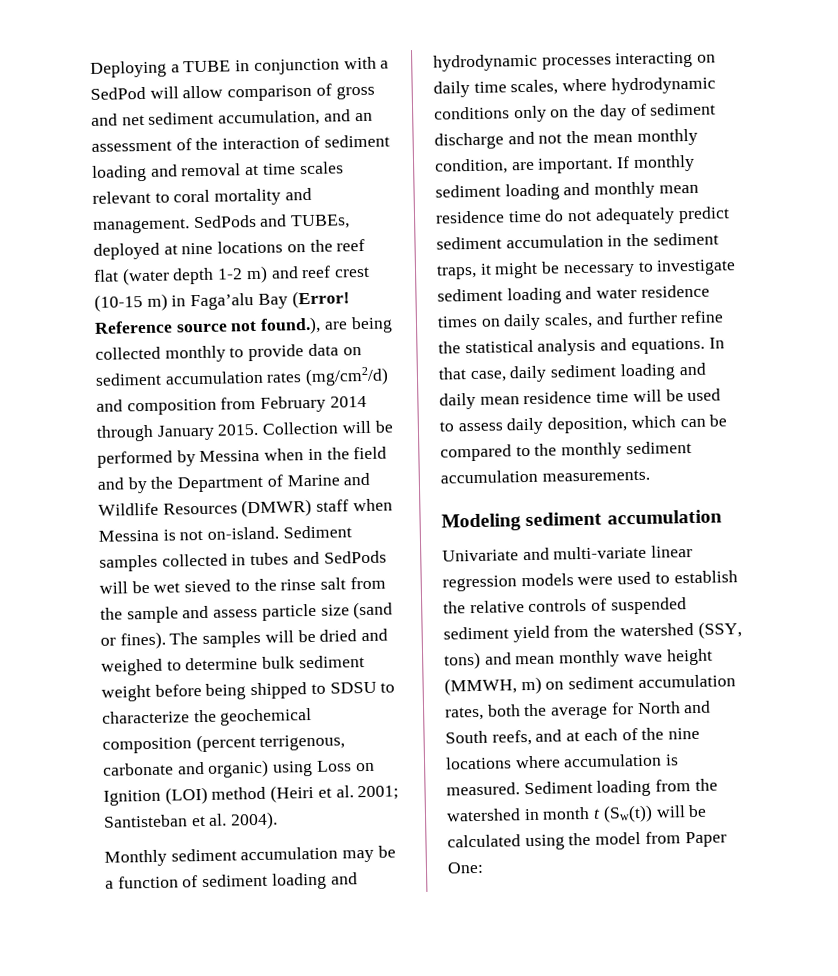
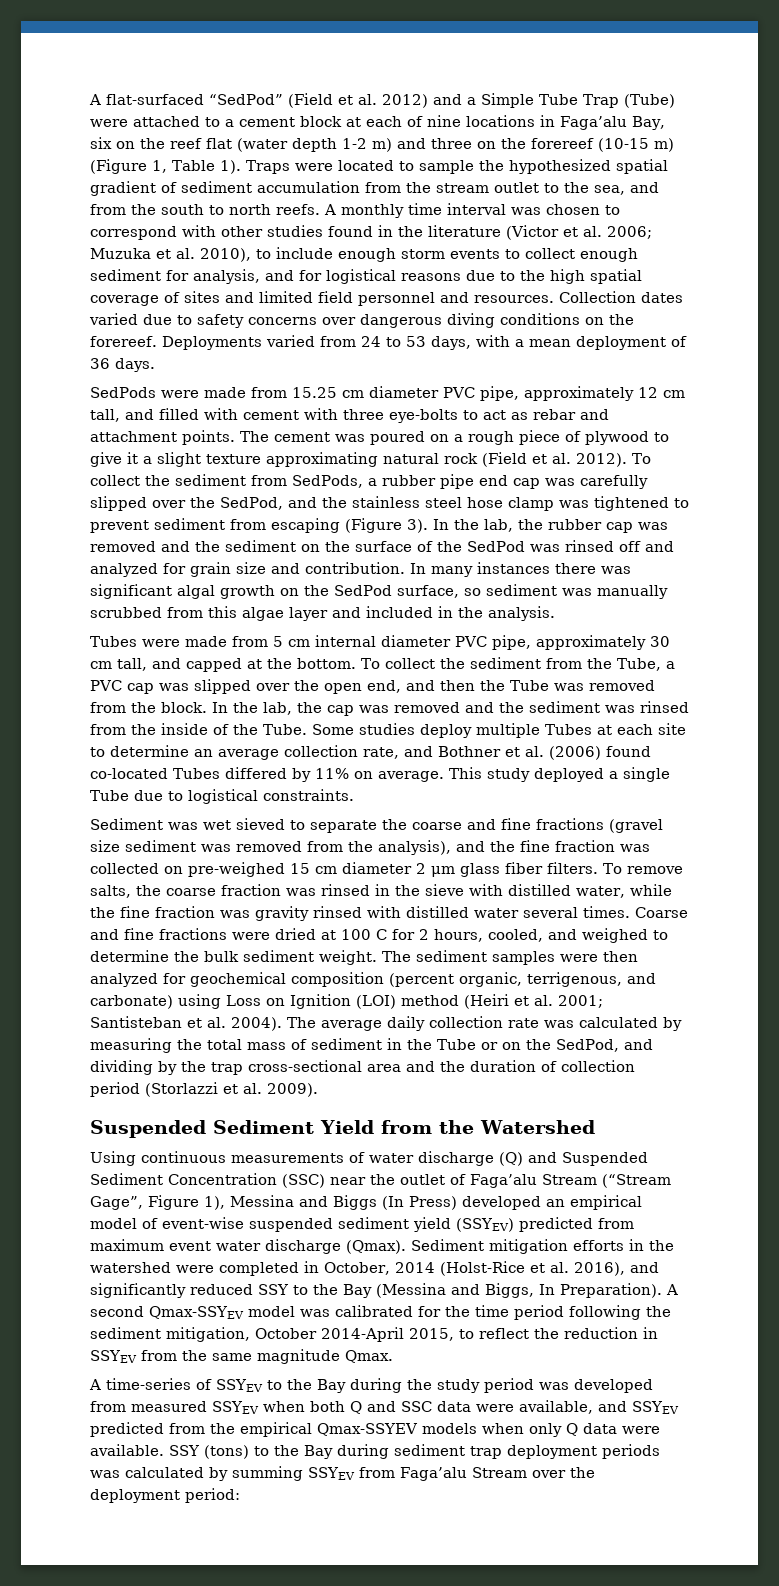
[90,56,390,78] [90,83,375,102] [91,109,373,127] [91,134,390,152] [92,161,344,182] [92,187,312,206] [93,214,351,234] [93,240,284,260] Deploying a TUBE in conjunction with a SedPod will allow comparison of gross and net sediment accumulation, and an assessment of the interaction of sediment loading and removal at time scales relevant to coral mortality and management. SedPods and TUBEs, deployed at nine locations -> [89,93,675,108] [90,115,665,130] [90,137,112,149] A flat-surfaced “SedPod” (Field et al. 2012) and a Simple Tube Trap (Tube) were attached to a cement block at each of nine locations in Faga’alu Bay, six
[301,265,371,279] [94,290,350,312] [94,316,393,335] [95,343,362,363] [95,366,390,387] [96,395,367,416] [96,420,393,442] [97,446,388,468] [97,472,371,494] [98,498,393,518] [98,525,352,542] [99,550,387,572] [99,576,386,594] [100,601,394,624] [100,629,358,650] reef crest (10-15 m) in Faga’alu Bay (Error! Reference source not found.), are being collected monthly to provide data on sediment accumulation rates (mg/cm2/d) and composition from February 2014 through January 2015. Collection will be performed by Messina when in the field and by the Department of Marine and Wildlife Resources (DMWR) staff when Messina is not on-island. Sediment samples collected in tubes and SedPods will be wet sieved to the rinse salt from the sample and assess particle size (sand or fines). The samples will be dried -> [431,138,674,152] [90,159,668,174] [90,181,659,196] [90,203,620,218] [90,225,652,240] [90,247,638,262] [90,269,642,284] [90,291,683,306] [89,313,634,328] [90,335,687,350] [90,358,155,372] [90,386,685,401] [90,408,609,423] [90,430,669,445] [90,452,651,467] [90,474,648,489] [90,496,689,511] [90,518,668,533] [90,540,674,552] [90,562,631,577] [90,584,668,599] [90,606,555,621] [90,635,670,650] [90,657,675,672] [90,679,655,694] [90,701,689,716] [90,723,686,738] [90,745,651,760] [90,767,670,782] [90,789,354,804] [90,818,663,833] [90,840,650,855] [90,862,683,877] [90,884,672,898] [90,906,688,921] [90,928,543,942] three on the forereef (10-15 m) (Figure 1, Table 1). Traps were located to sample the hypothesized spatial gradient of sediment accumulation from the stream outlet to the sea, and from the south to north reefs. A monthly time interval was chosen to correspond with other studies found in the literature (Victor et al. 2006; Muzuka et al. 2010), to include enough storm events to collect enough sediment for analysis, and for logistical reasons due to the high spatial coverage of sites and limited field personnel and resources. Collection dates varied due to safety concerns over dangerous diving conditions on the forereef. Deployments varied from 24 to 53 days, with a mean deployment of 36 days. // SedPods were made from 15.25 cm diameter PVC pipe, approximately 12 cm tall, and filled with cement with three eye-bolts to act as rebar and attachment points. The cement was poured on a rough piece of plywood to give it a slight texture approximating natural rock (Field et al. 2012). To collect the sediment from SedPods, a rubber pipe end cap was carefully slipped over the SedPod, and the stainless steel hose clamp was tightened to prevent sediment from escaping (Figure 3). In the lab, the rubber cap was removed and the sediment on the surface of the SedPod was rinsed off and analyzed for grain size and contribution. In many instances there was significant algal growth on the SedPod surface, so sediment was manually scrubbed from this algae layer and included in the analysis. // Tubes were made from 5 cm internal diameter PVC pipe, approximately 30 cm tall, and capped at the bottom. To collect the sediment from the Tube, a PVC cap was slipped over the open end, and then the Tube was removed from the block. In the lab, the cap was removed and the sediment was rinsed from the inside of the Tube. Some studies deploy multiple Tubes at each site to determine an average collection rate, and Bothner et al. (2006) found co-located Tubes differed by 11% on average. This study deployed a single Tube due to logistical constraints. // Sediment was wet sieved to separate the coarse and fine fractions (gravel size sediment was removed from the analysis), and the fine fraction was collected on pre-weighed 15 cm diameter 2 μm glass fiber filters. To remove salts, the coarse fraction was rinsed in the sieve with distilled water, while the fine fraction was gravity rinsed with distilled water several times. Coarse and fine fractions were dried at 100 C for 2 hours, cooled,
(259, 663) none -> [174,951,199,962] the
[101,681,396,702] [102,707,313,726] [102,734,346,754] [103,759,270,778] weight before being shipped to SDSU to characterize the geochemical composition (percent terrigenous, carbonate and organic) -> [319,950,638,965] [90,972,656,987] [90,995,173,1009] weight. The sediment samples were then analyzed for geochemical composition (percent organic, terrigenous, and carbonate)
[104,845,396,867] [105,872,358,890] [433,51,717,72] [433,76,716,98] [434,102,717,123] [434,128,698,150] [434,154,695,175] [435,181,699,201] [435,206,730,225] [436,232,719,250] [436,259,737,280] [437,284,710,305] [437,310,725,331] [438,337,725,356] [438,362,706,383] [439,388,722,410] [439,414,728,435] [440,441,692,462] [440,469,650,484] [441,509,722,532] [442,544,694,562] [442,570,738,592] [443,597,687,615] [443,621,742,643] [444,648,713,670] [444,674,736,696] [445,700,712,721] [445,727,701,746] [445,753,680,770] [446,778,718,797] [446,804,708,823] [447,831,727,851] [447,861,484,874] // Monthly sediment accumulation may be a function of sediment loading and hydrodynamic processes interacting on daily time scales, where hydrodynamic conditions only on the day of sediment discharge and not the mean monthly condition, are important. If monthly sediment loading and monthly mean residence time do not adequately predict sediment accumulation in the sediment traps, it might be necessary to investigate sediment loading and water residence times on daily scales, and further refine the statistical analysis and equations. In that case, daily sediment loading and daily mean residence time will be used to assess daily deposition, which can be compared to the monthly sediment accumulation measurements. // Modeling sediment accumulation // Univariate and multi-variate linear regression models were used to establish the relative controls of suspended sediment yield from the watershed (SSY, tons) and mean monthly wave height (MMWH, m) on sediment accumulation rates, both the average for North and South reefs, and at each of the nine locations where accumulation is measured. Sediment loading from the watershed in month t (Sw(t)) will be calculated using the model from Paper One: -> [287,1016,682,1031] [90,1038,653,1053] [90,1060,635,1075] [90,1082,318,1097] [90,1120,595,1138] [90,1151,648,1166] [90,1173,671,1188] [90,1195,642,1210] [90,1217,634,1232] [90,1239,674,1254] [90,1261,659,1276] [90,1283,678,1298] [90,1305,671,1320] [90,1327,658,1342] [90,1349,393,1364] [89,1378,653,1393] [90,1400,679,1414] [90,1422,660,1437] [90,1444,660,1459] [90,1466,595,1481] [90,1488,240,1503] The average daily collection rate was calculated by measuring the total mass of sediment in the Tube or on the SedPod, and dividing by the trap cross-sectional area and the duration of collection period (Storlazzi et al. 2009). // Suspended Sediment Yield from the Watershed // Using continuous measurements of water discharge (Q) and Suspended Sediment Concentration (SSC) near the outlet of Faga’alu Stream (“Stream Gage”, Figure 1), Messina and Biggs (In Press) developed an empirical model of event-wise suspended sediment yield (SSYEV) predicted from maximum event water discharge (Qmax). Sediment mitigation efforts in the watershed were completed in October, 2014 (Holst-Rice et al. 2016), and significantly reduced SSY to the Bay (Messina and Biggs, In Preparation). A second Qmax-SSYEV model was calibrated for the time period following the sediment mitigation, October 2014-April 2015, to reflect the reduction in SSYEV from the same magnitude Qmax. // A time-series of SSYEV to the Bay during the study period was developed from measured SSYEV when both Q and SSC data were available, and SSYEV predicted from the empirical Qmax-SSYEV models when only Q data were available. SSY (tons) to the Bay during sediment trap deployment periods was calculated by summing SSYEV from Faga’alu Stream over the deployment period:

